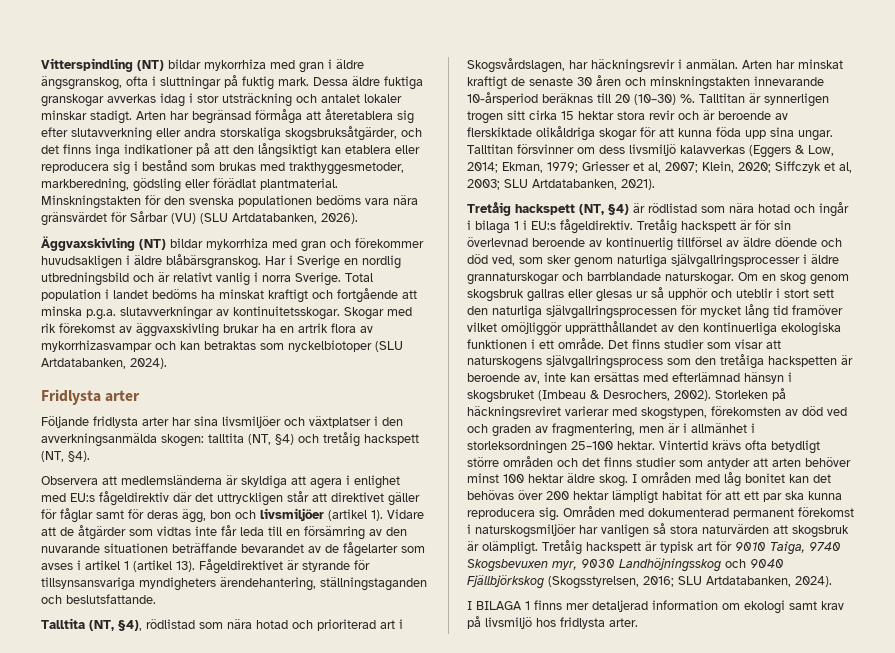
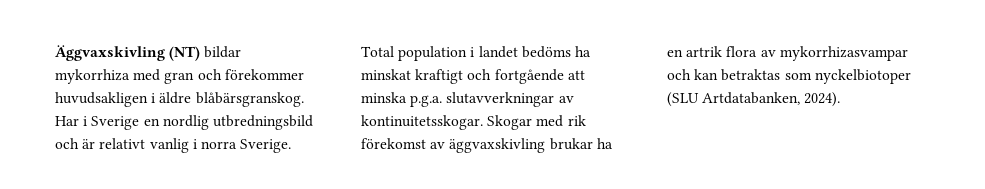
[41,58,364,73] [41,75,423,90] [41,93,402,107] [41,109,414,124] [41,126,422,141] [41,143,420,158] [41,160,404,175] [41,178,338,192] [41,195,418,209] [41,211,358,226] Vitterspindling (NT) bildar mykorrhiza med gran i äldre ängsgranskog, ofta i sluttningar på fuktig mark. Dessa äldre fuktiga granskogar avverkas idag i stor utsträckning och antalet lokaler minskar stadigt. Arten har begränsad förmåga att återetablera sig efter slutavverkning eller andra storskaliga skogsbruksåtgärder, och det finns inga indikationer på att den långsiktigt kan etablera eller reproducera sig i bestånd som brukas med trakthyggesmetoder, markberedning, gödsling eller förädlat plantmaterial. Minskningstakten för den svenska populationen bedöms vara nära gränsvärdet för Sårbar (VU) (SLU Artdatabanken, 2026). // -> (55, 53) none
[41,389,141,405] [41,416,403,428] [41,432,419,447] [41,451,90,462] [41,475,400,489] [41,491,420,506] [41,508,424,523] [41,525,407,540] [41,542,425,557] [41,559,370,574] [41,577,427,591] [41,594,156,604] [41,618,403,631] [467,58,843,73] [467,75,824,90] [467,92,829,107] [467,110,788,124] [467,126,833,141] [467,144,834,158] [467,161,852,173] [467,179,655,190] [467,202,849,217] [467,219,791,234] [467,237,842,251] [467,254,839,268] [467,272,849,285] [467,287,834,302] [467,304,843,319] [467,321,841,336] [467,338,781,349] [467,354,853,369] [467,372,792,384] [467,388,786,403] [467,406,847,420] [467,423,755,437] [467,440,820,454] [467,456,851,469] [467,472,831,487] [467,490,842,504] [467,506,854,521] [467,523,849,538] [467,540,841,555] [467,558,784,572] [467,575,832,589] [467,600,844,614] [467,616,638,629] // Fridlysta arter // Följande fridlysta arter har sina livsmiljöer och växtplatser i den avverkningsanmälda skogen: talltita (NT, §4) och tretåig hackspett (NT, §4). // Observera att medlemsländerna är skyldiga att agera i enlighet med EU:s fågeldirektiv där det uttryckligen står att direktivet gäller för fåglar samt för deras ägg, bon och livsmiljöer (artikel 1). Vidare att de åtgärder som vidtas inte får leda till en försämring av den nuvarande situationen beträffande bevarandet av de fågelarter som avses i artikel 1 (artikel 13). Fågeldirektivet är styrande för tillsynsansvariga myndigheters ärendehantering, ställningstaganden och beslutsfattande. // Talltita (NT, §4), rödlistad som nära hotad och prioriterad art i Skogsvårdslagen, har häckningsrevir i anmälan. Arten har minskat kraftigt de senaste 30 åren och minskningstakten innevarande 10-årsperiod beräknas till 20 (10–30) %. Talltitan är synnerligen trogen sitt cirka 15 hektar stora revir och är beroende av flerskiktade olikåldriga skogar för att kunna föda upp sina ungar. Talltitan försvinner om dess livsmiljö kalavverkas (Eggers & Low, 2014; Ekman, 1979; Griesser et al, 2007; Klein, 2020; Siffczyk et al, 2003; SLU Artdatabanken, 2021). // Tretåig hackspett (NT, §4) är rödlistad som nära hotad och ingår i bilaga 1 i EU:s fågeldirektiv. Tretåig hackspett är för sin överlevnad beroende av kontinuerlig tillförsel av äldre döende och död ved, som sker genom naturliga självgallringsprocesser i äldre grannaturskogar och barrblandade naturskogar. Om en skog genom skogsbruk gallras eller glesas ur så upphör och uteblir i stort sett den naturliga självgallringsprocessen för mycket lång tid framöver vilket omöjliggör upprätthållandet av den kontinuerliga ekologiska funktionen i ett område. Det finns studier som visar att naturskogens självgallringsprocess som den tretåiga hackspetten är beroende av, inte kan ersättas med efterlämnad hänsyn i skogsbruket (Imbeau & Desrochers, 2002). Storleken på häckningsreviret varierar med skogstypen, förekomsten av död ved och graden av fragmentering, men är i allmänhet i storleksordningen 25–100 hektar. Vintertid krävs ofta betydligt större områden och det finns studier som antyder att arten behöver minst 100 hektar äldre skog. I områden med låg bonitet kan det behövas över 200 hektar lämpligt habitat för att ett par ska kunna reproducera sig. Områden med dokumenterad permanent förekomst i naturskogsmiljöer har vanligen så stora naturvärden att skogsbruk är olämpligt. Tretåig hackspett är typisk art för 9010 Taiga, 9740 Skogsbevuxen myr, 9030 Landhöjningsskog och 9040 Fjällbjörkskog (Skogsstyrelsen, 2016; SLU Artdatabanken, 2024). // I BILAGA 1 finns mer detaljerad information om ekologi samt krav på livsmiljö hos fridlysta arter. -> (841, 99) none

